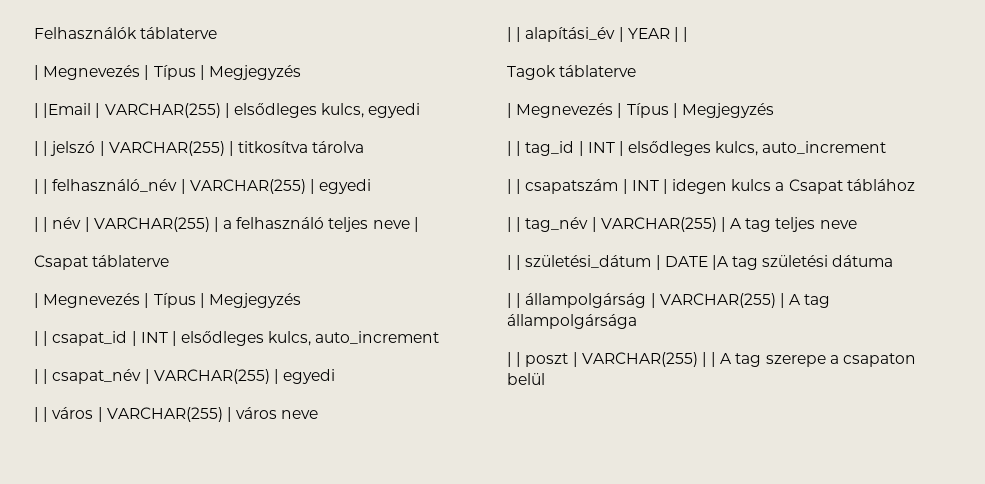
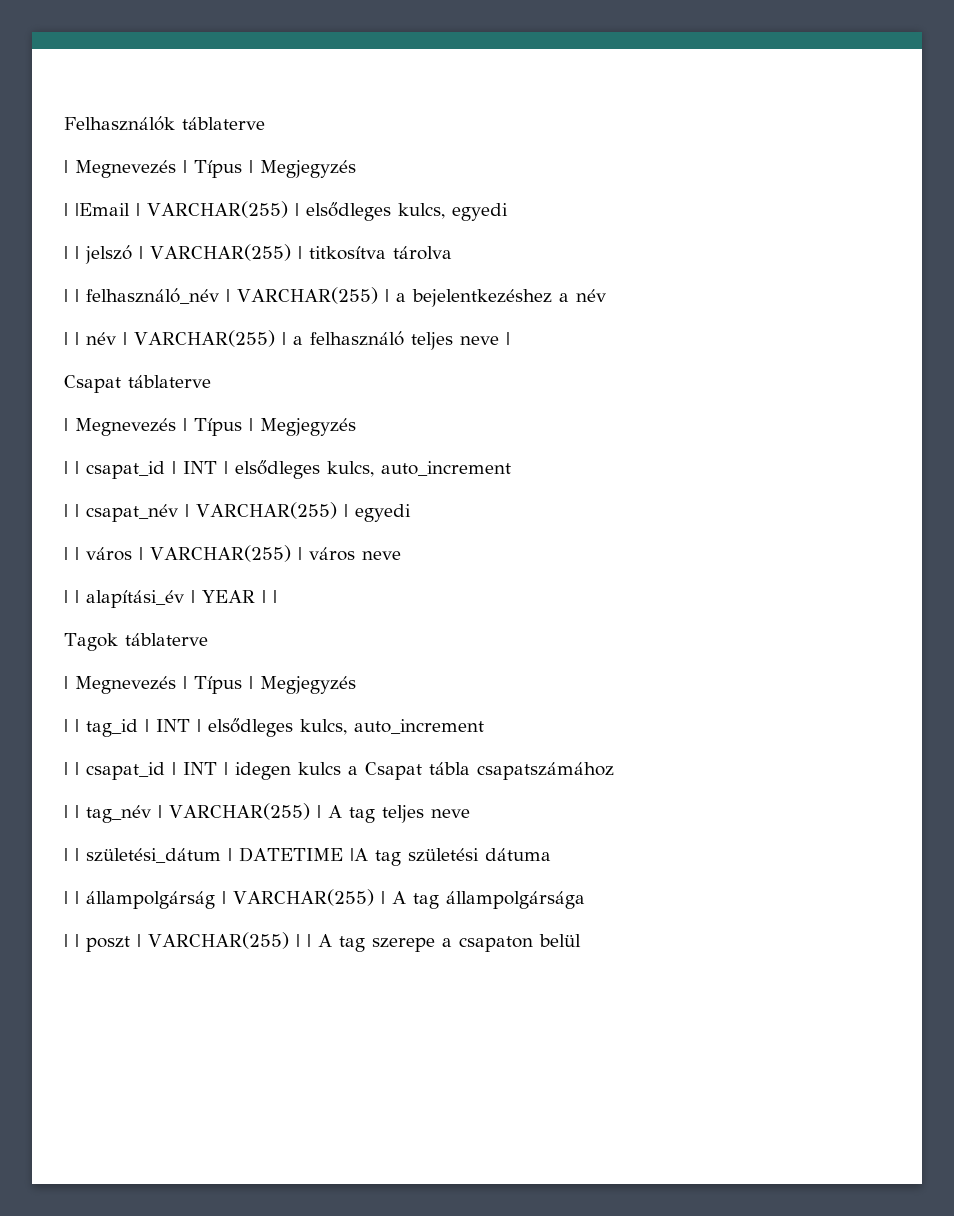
[319,179,372,194] egyedi -> [395,289,606,307] a bejelentkezéshez a név
[525,179,619,194] csapatszám -> [86,762,165,780] csapat_id
[846,179,915,191] táblához -> [429,762,614,780] tábla csapatszámához
[664,256,708,267] DATE -> [239,847,343,862] DATETIME

